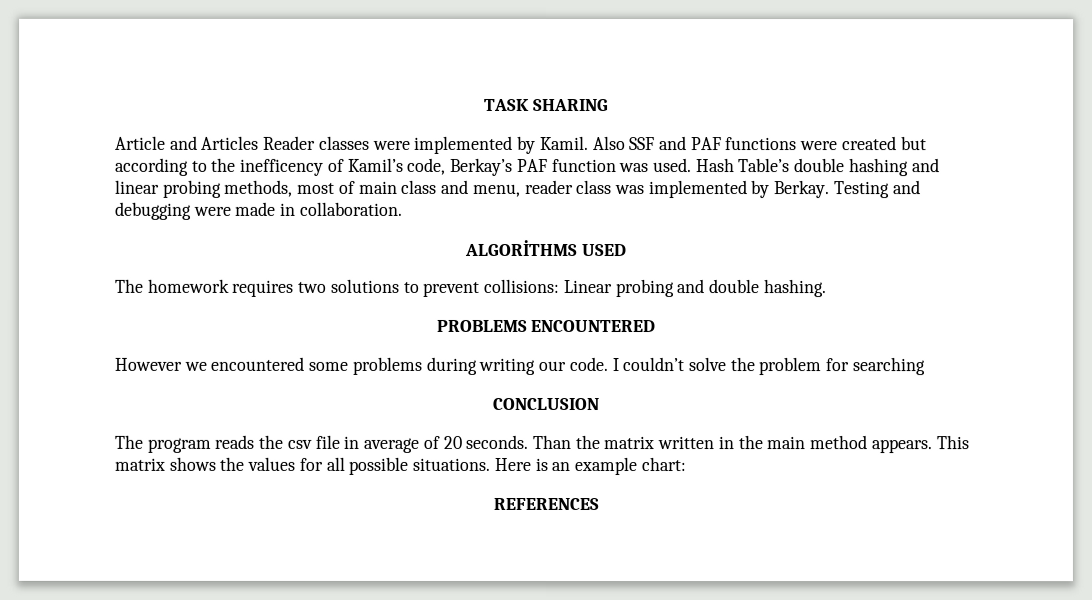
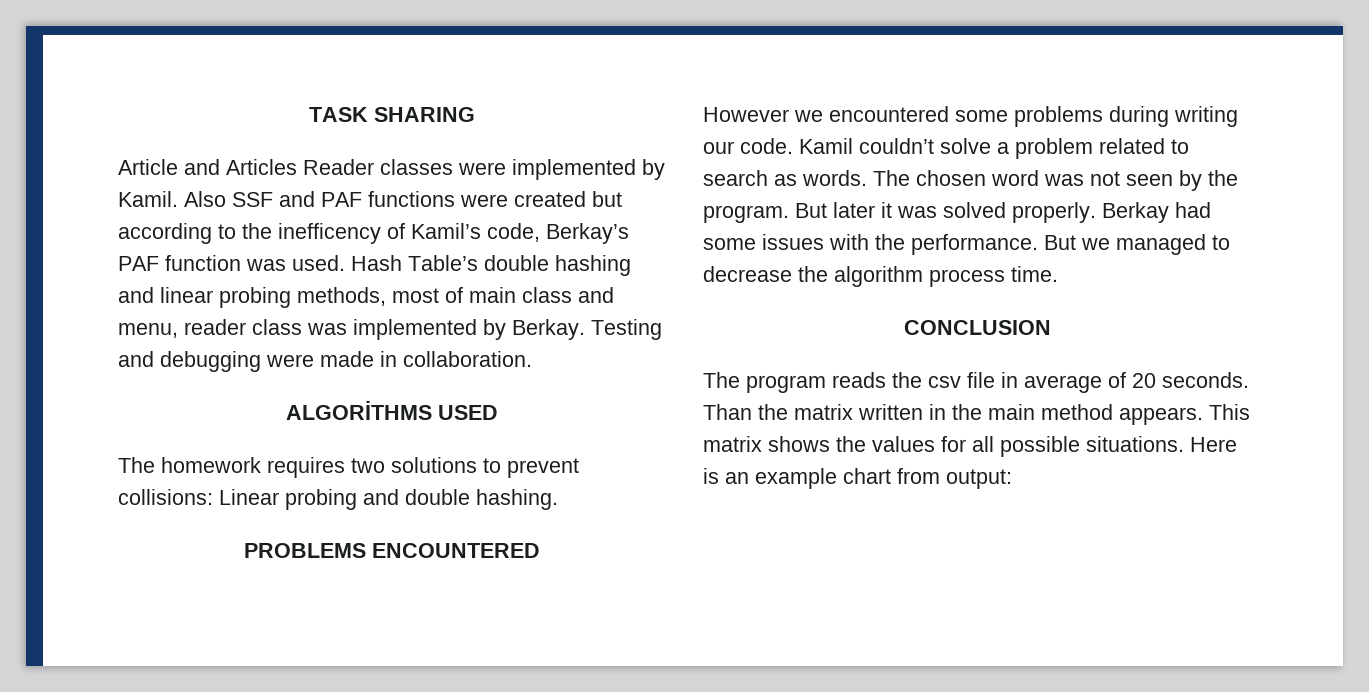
[611,358,619,372] I -> [799,138,853,154] Kamil
[729,357,925,376] the problem for searching -> [997,138,1189,159] [703,170,1238,191] [703,202,1211,223] [703,234,1230,255] [703,266,1058,287] a problem related to search as words. The chosen word was not seen by the program. But later it was solved properly. Berkay had some issues with the performance. But we managed to decrease the algorithm process time.
[640,457,686,472] [492,497,599,511] chart: // REFERENCES -> [843,468,1012,489] chart from output:

